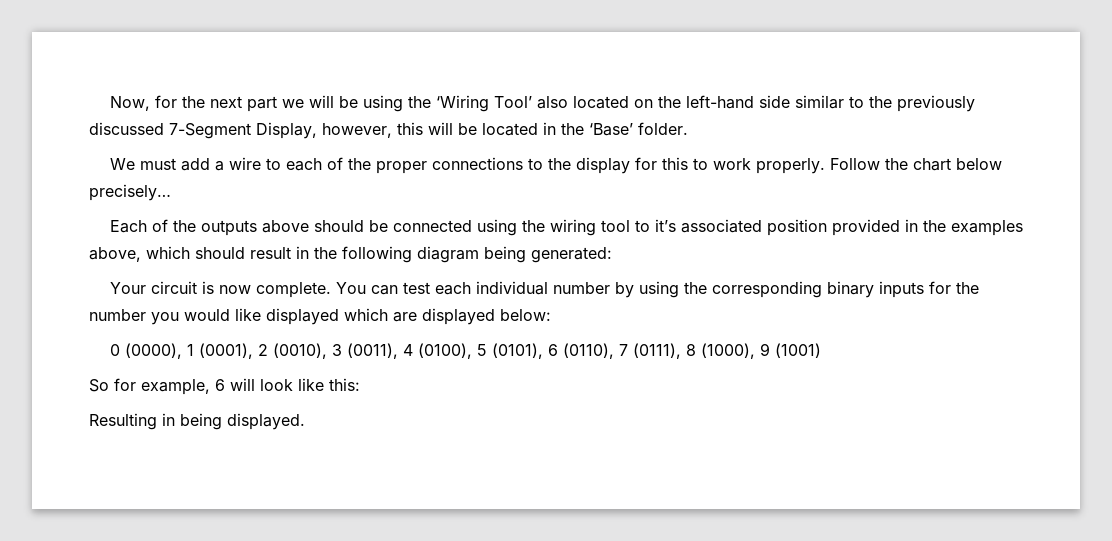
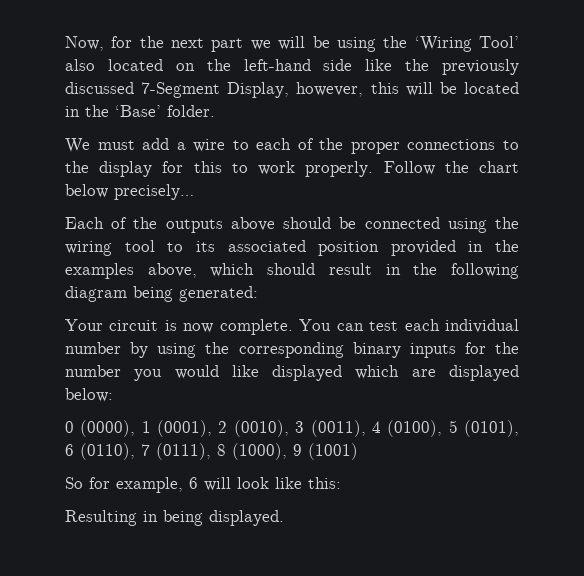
[794,95,864,109] similar to -> [365,59,393,71] like
[654,219,676,232] it’s -> [195,241,215,252] its

